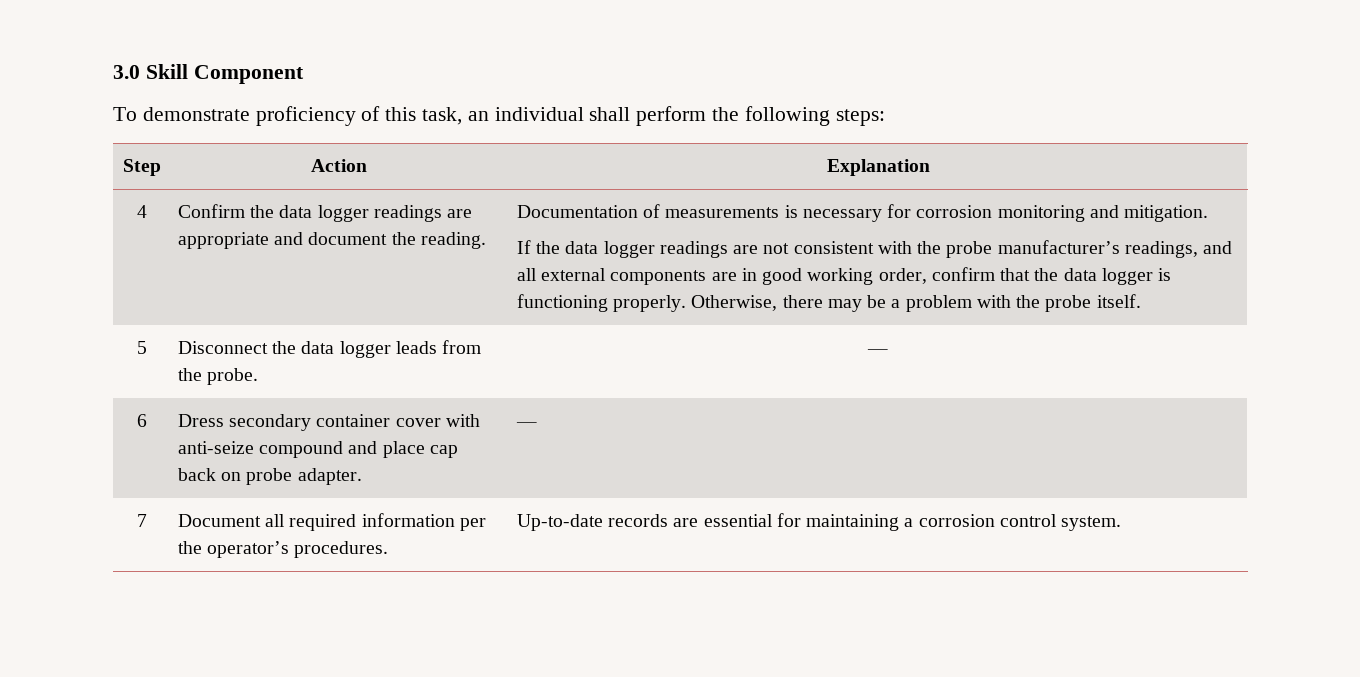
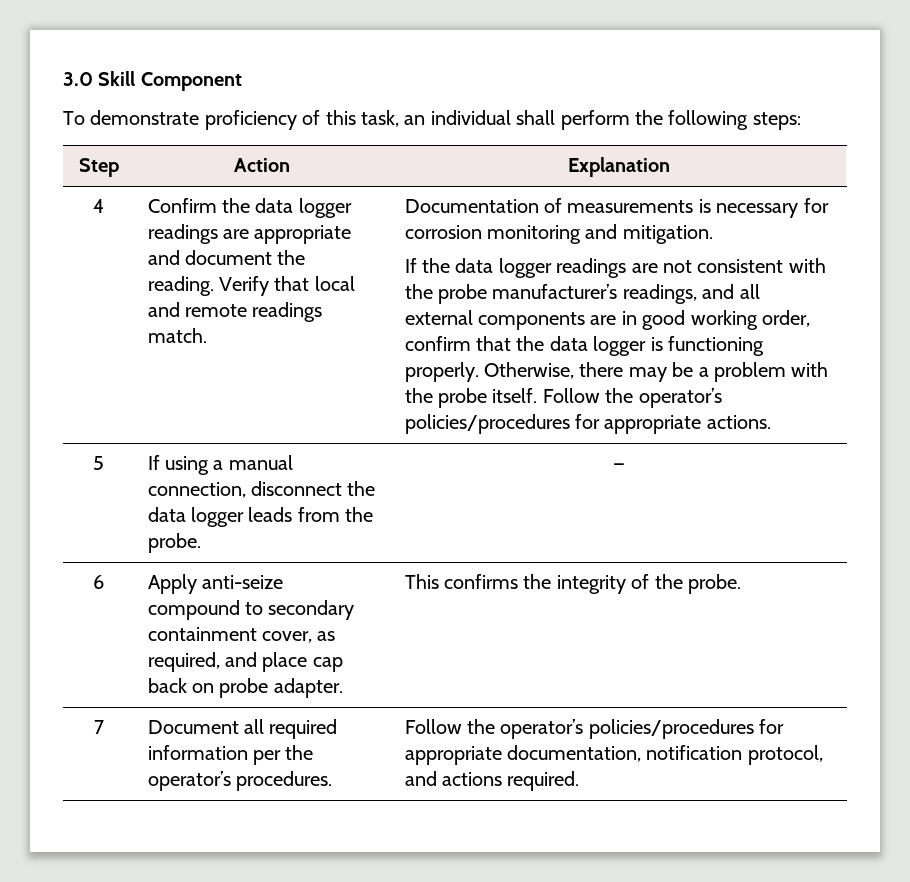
(486, 240) none -> [219,276,355,296] [147,302,323,322] [147,328,207,343] Verify that local and remote readings match.
[136,341,147,354] [177,341,268,354] // 5 | Disconnect -> [542,388,722,408] [404,414,771,434] [93,456,104,470] [147,455,293,475] [147,481,343,498] Follow the operator’s policies/procedures for appropriate actions. // 5 | If using a manual connection, disconnect
[177,414,480,431] [177,441,344,458] Dress secondary container cover with anti-seize compound -> [147,574,284,594] [147,600,355,620] [147,627,336,643] [147,652,220,672] Apply anti-seize compound to secondary containment cover, as required,
[515,422,537,427] — -> [404,574,742,594] This confirms the integrity of the probe.
[516,513,1122,531] Up-to-date records are essential for maintaining a corrosion control system. -> [404,719,785,739] [404,745,823,765] [404,771,580,791] Follow the operator’s policies/procedures for appropriate documentation, notification protocol, and actions required.

